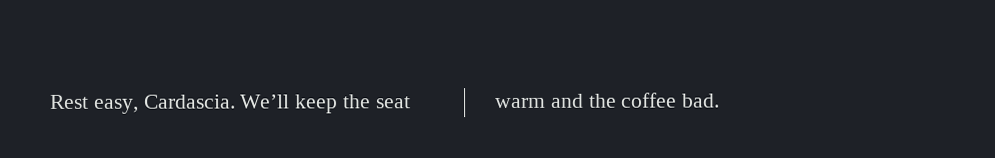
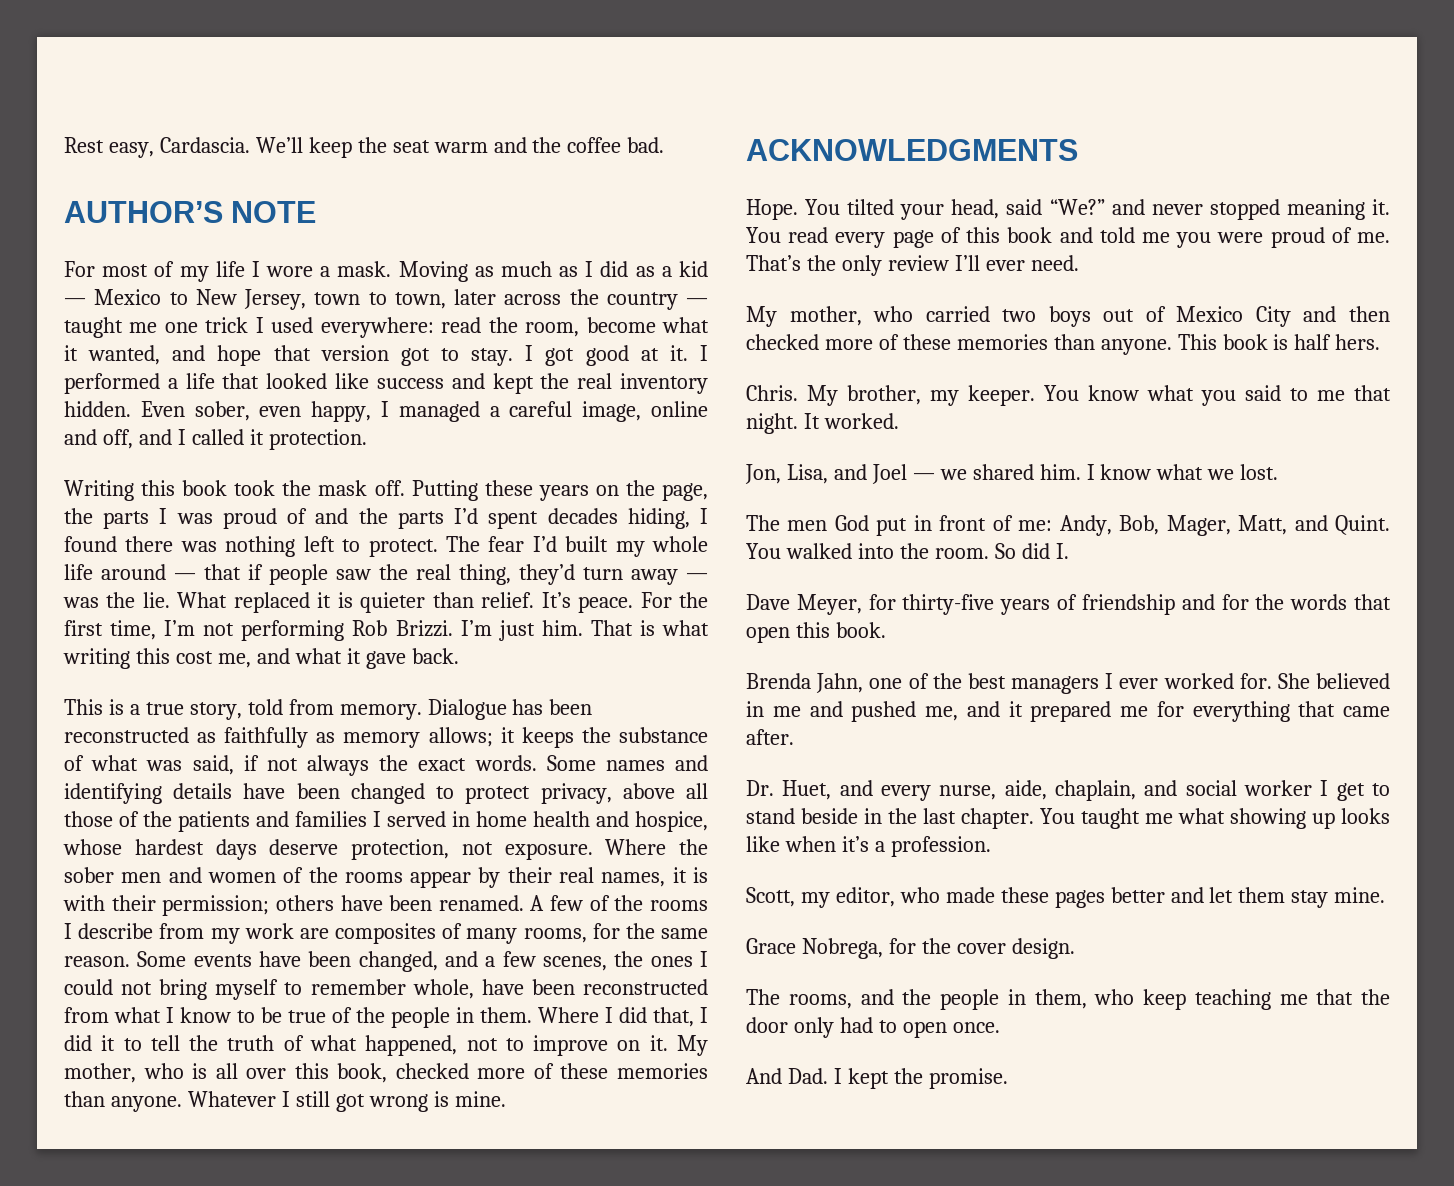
(721, 100) none -> [64,201,317,223] [64,261,708,282] [64,289,708,310] [64,317,709,338] [64,345,708,366] [64,373,708,394] [64,401,708,422] [64,429,367,450] [64,480,709,501] [64,508,708,529] [64,536,708,557] [64,564,708,585] [63,592,708,613] [64,620,710,641] [63,648,459,669] [64,699,593,720] [64,727,708,748] [64,755,708,776] [64,783,708,804] [64,811,708,832] [63,839,708,860] [64,867,708,888] [63,895,708,916] [64,923,708,944] [64,951,709,972] [64,979,708,1000] [64,1007,708,1028] [64,1035,709,1056] [64,1063,708,1083] [64,1091,506,1112] [746,139,1078,161] [746,199,1390,220] [746,227,1390,248] [746,255,1079,276] [746,306,1390,327] [746,334,1381,355] [746,385,1391,406] [746,413,899,434] [745,464,1279,484] [746,515,1390,536] [746,543,1069,559] [746,594,1391,615] [746,622,886,643] [746,673,1390,694] [746,701,1390,722] [746,729,794,745] [746,780,1390,801] [746,808,1390,829] [746,836,991,857] [746,887,1386,908] [746,938,1075,959] [746,989,1390,1010] [746,1017,1000,1038] [746,1068,1008,1089] // AUTHOR’S NOTE // For most of my life I wore a mask. Moving as much as I did as a kid — Mexico to New Jersey, town to town, later across the country — taught me one trick I used everywhere: read the room, become what it wanted, and hope that version got to stay. I got good at it. I performed a life that looked like success and kept the real inventory hidden. Even sober, even happy, I managed a careful image, online and off, and I called it protection. // Writing this book took the mask off. Putting these years on the page, the parts I was proud of and the parts I’d spent decades hiding, I found there was nothing left to protect. The fear I’d built my whole life around — that if people saw the real thing, they’d turn away — was the lie. What replaced it is quieter than relief. It’s peace. For the first time, I’m not performing Rob Brizzi. I’m just him. That is what writing this cost me, and what it gave back. // This is a true story, told from memory. Dialogue has been reconstructed as faithfully as memory allows; it keeps the substance of what was said, if not always the exact words. Some names and identifying details have been changed to protect privacy, above all those of the patients and families I served in home health and hospice, whose hardest days deserve protection, not exposure. Where the sober men and women of the rooms appear by their real names, it is with their permission; others have been renamed. A few of the rooms I describe from my work are composites of many rooms, for the same reason. Some events have been changed, and a few scenes, the ones I could not bring myself to remember whole, have been reconstructed from what I know to be true of the people in them. Where I did that, I did it to tell the truth of what happened, not to improve on it. My mother, who is all over this book, checked more of these memories than anyone. Whatever I still got wrong is mine. // ACKNOWLEDGMENTS // Hope. You tilted your head, said “We?” and never stopped meaning it. You read every page of this book and told me you were proud of me. That’s the only review I’ll ever need. // My mother, who carried two boys out of Mexico City and then checked more of these memories than anyone. This book is half hers. // Chris. My brother, my keeper. You know what you said to me that night. It worked. // Jon, Lisa, and Joel — we shared him. I know what we lost. // The men God put in front of me: Andy, Bob, Mager, Matt, and Quint. You walked into the room. So did I. // Dave Meyer, for thirty-five years of friendship and for the words that open this book. // Brenda Jahn, one of the best managers I ever worked for. She believed in me and pushed me, and it prepared me for everything that came after. // Dr. Huet, and every nurse, aide, chaplain, and social worker I get to stand beside in the last chapter. You taught me what showing up looks like when it’s a profession. // Scott, my editor, who made these pages better and let them stay mine. // Grace Nobrega, for the cover design. // The rooms, and the people in them, who keep teaching me that the door only had to open once. // And Dad. I kept the promise.

